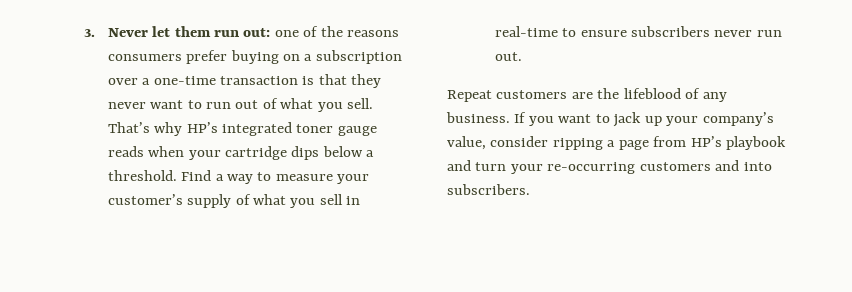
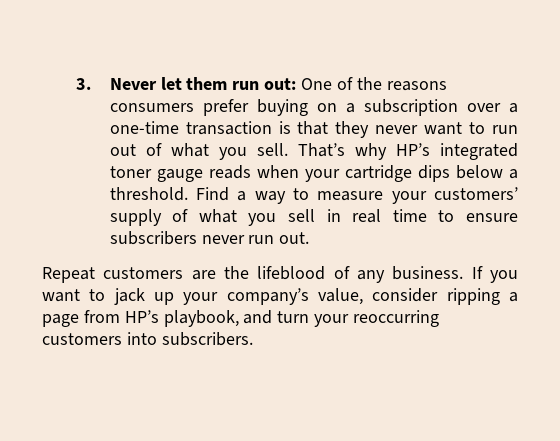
[274,30,299,37] one -> [300,78,332,90] One
[107,194,183,205] customer’s -> [434,187,518,200] customers’
[494,26,558,37] real-time -> [352,209,427,223] real time
[726,136,787,150] playbook -> [163,310,239,327] playbook,
[547,160,740,174] re-occurring customers and -> [353,310,440,327] [42,333,122,345] reoccurring customers

